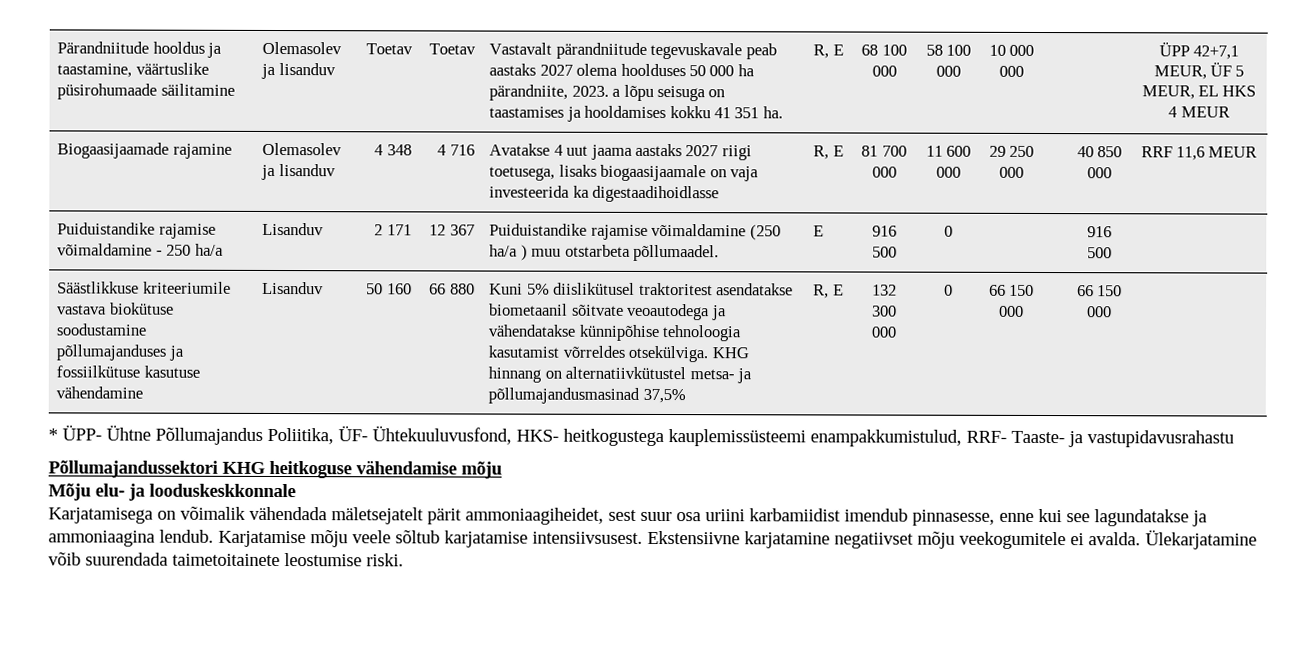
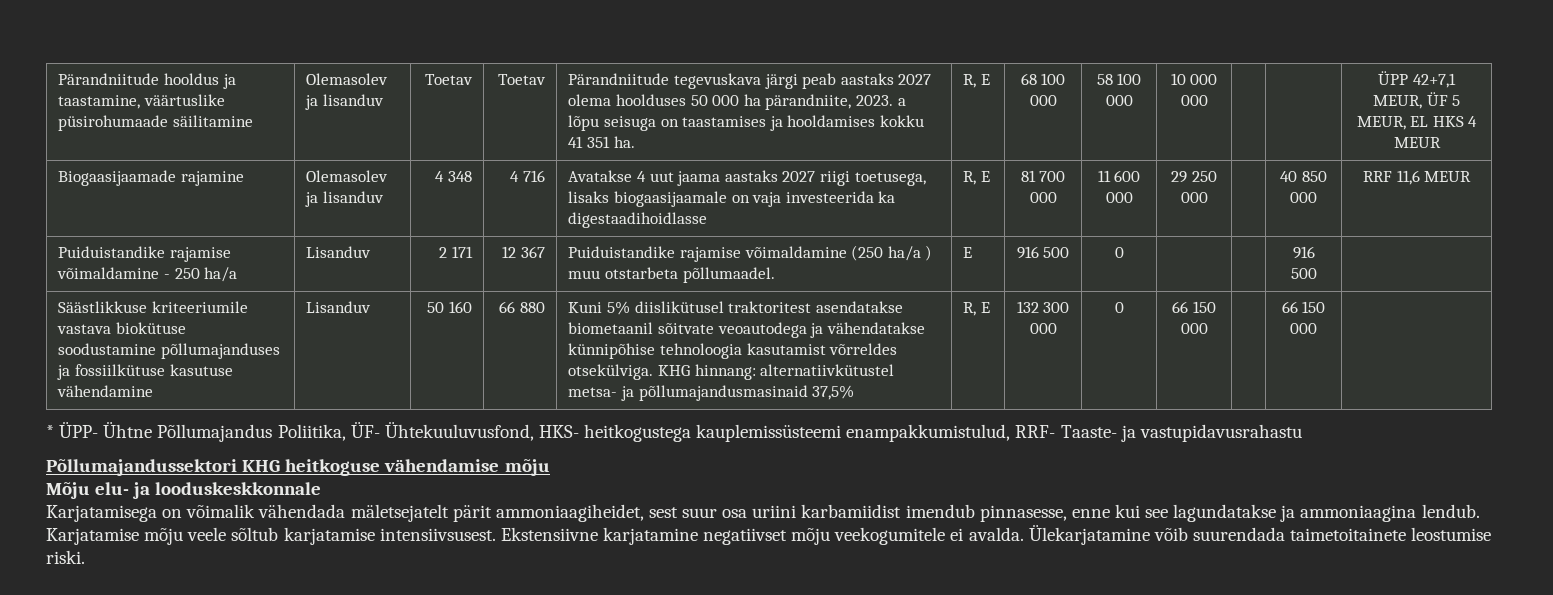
[489,42,743,60] Vastavalt pärandniitude tegevuskavale -> [568,73,798,89] Pärandniitude tegevuskava järgi
[488,366,562,383] hinnang on -> [694,364,756,380] hinnang:
[488,387,641,404] põllumajandusmasinad -> [638,385,808,401] põllumajandusmasinaid

